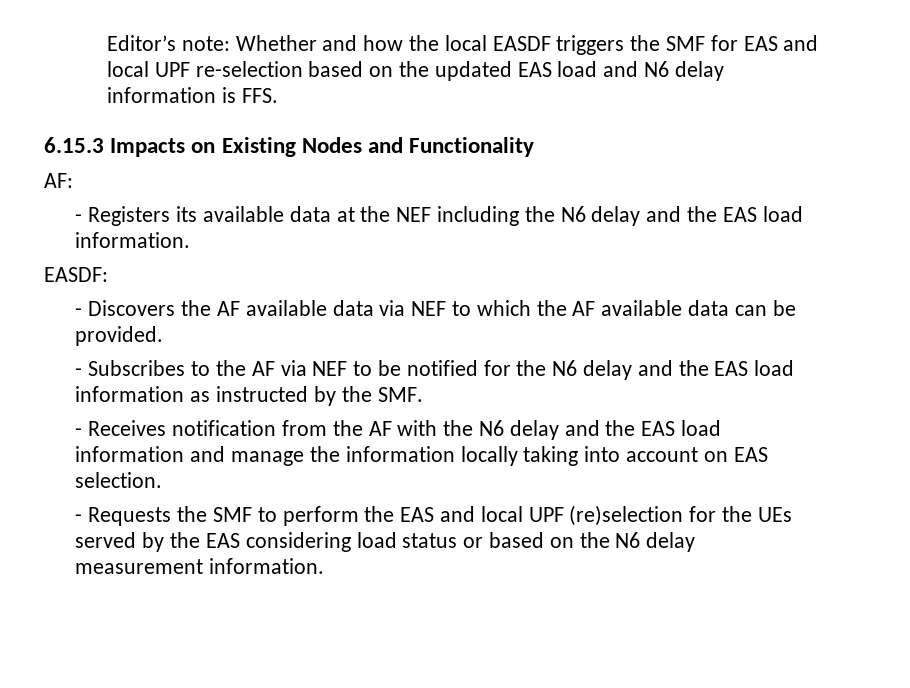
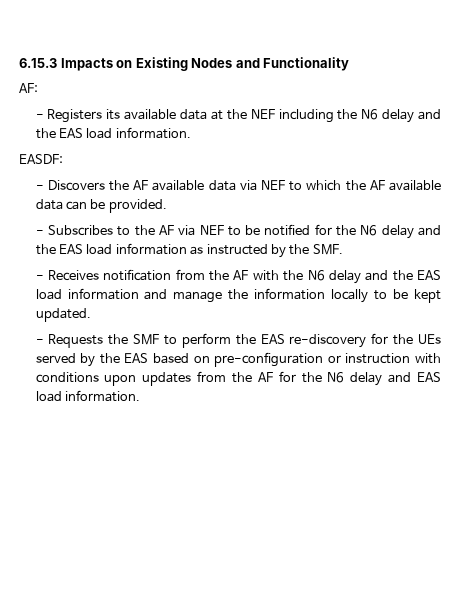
[106,35,819,55] [106,61,724,81] [106,87,278,103] Editor’s note: Whether and how the local EASDF triggers the SMF for EAS and local UPF re-selection based on the updated EAS load and N6 delay information is FFS. // -> (19, 63) none
[523,446,768,466] [75,472,163,488] taking into account on EAS selection. -> [374,289,441,303] [35,308,91,322] to be kept updated.
[439,505,684,526] and local UPF (re)selection -> [289,334,367,348] re-discovery
[245,532,696,552] [75,559,204,574] considering load status or based on the N6 delay measurement -> [153,352,441,367] [35,371,442,386] [35,391,62,402] based on pre-configuration or instruction with conditions upon updates from the AF for the N6 delay and EAS load

